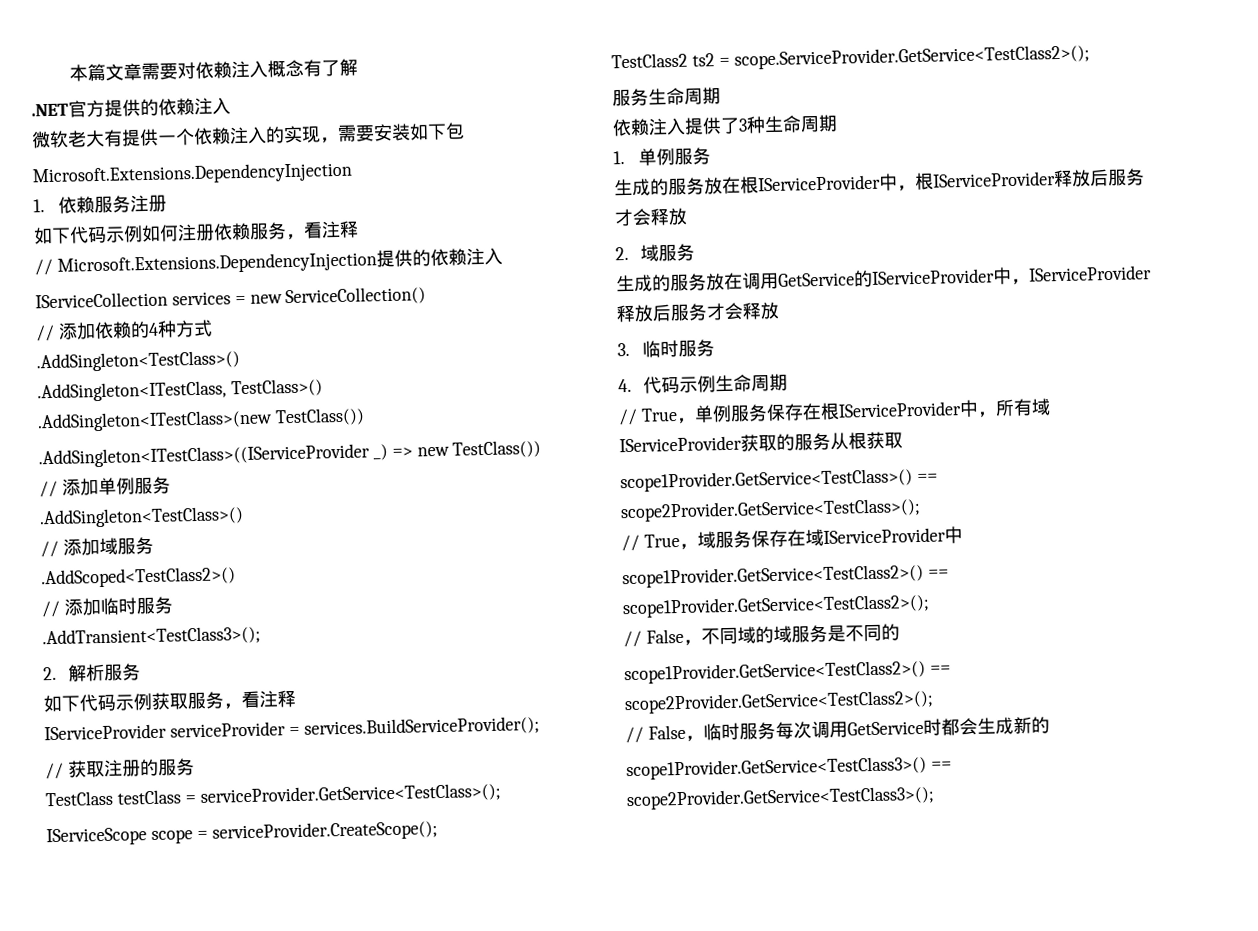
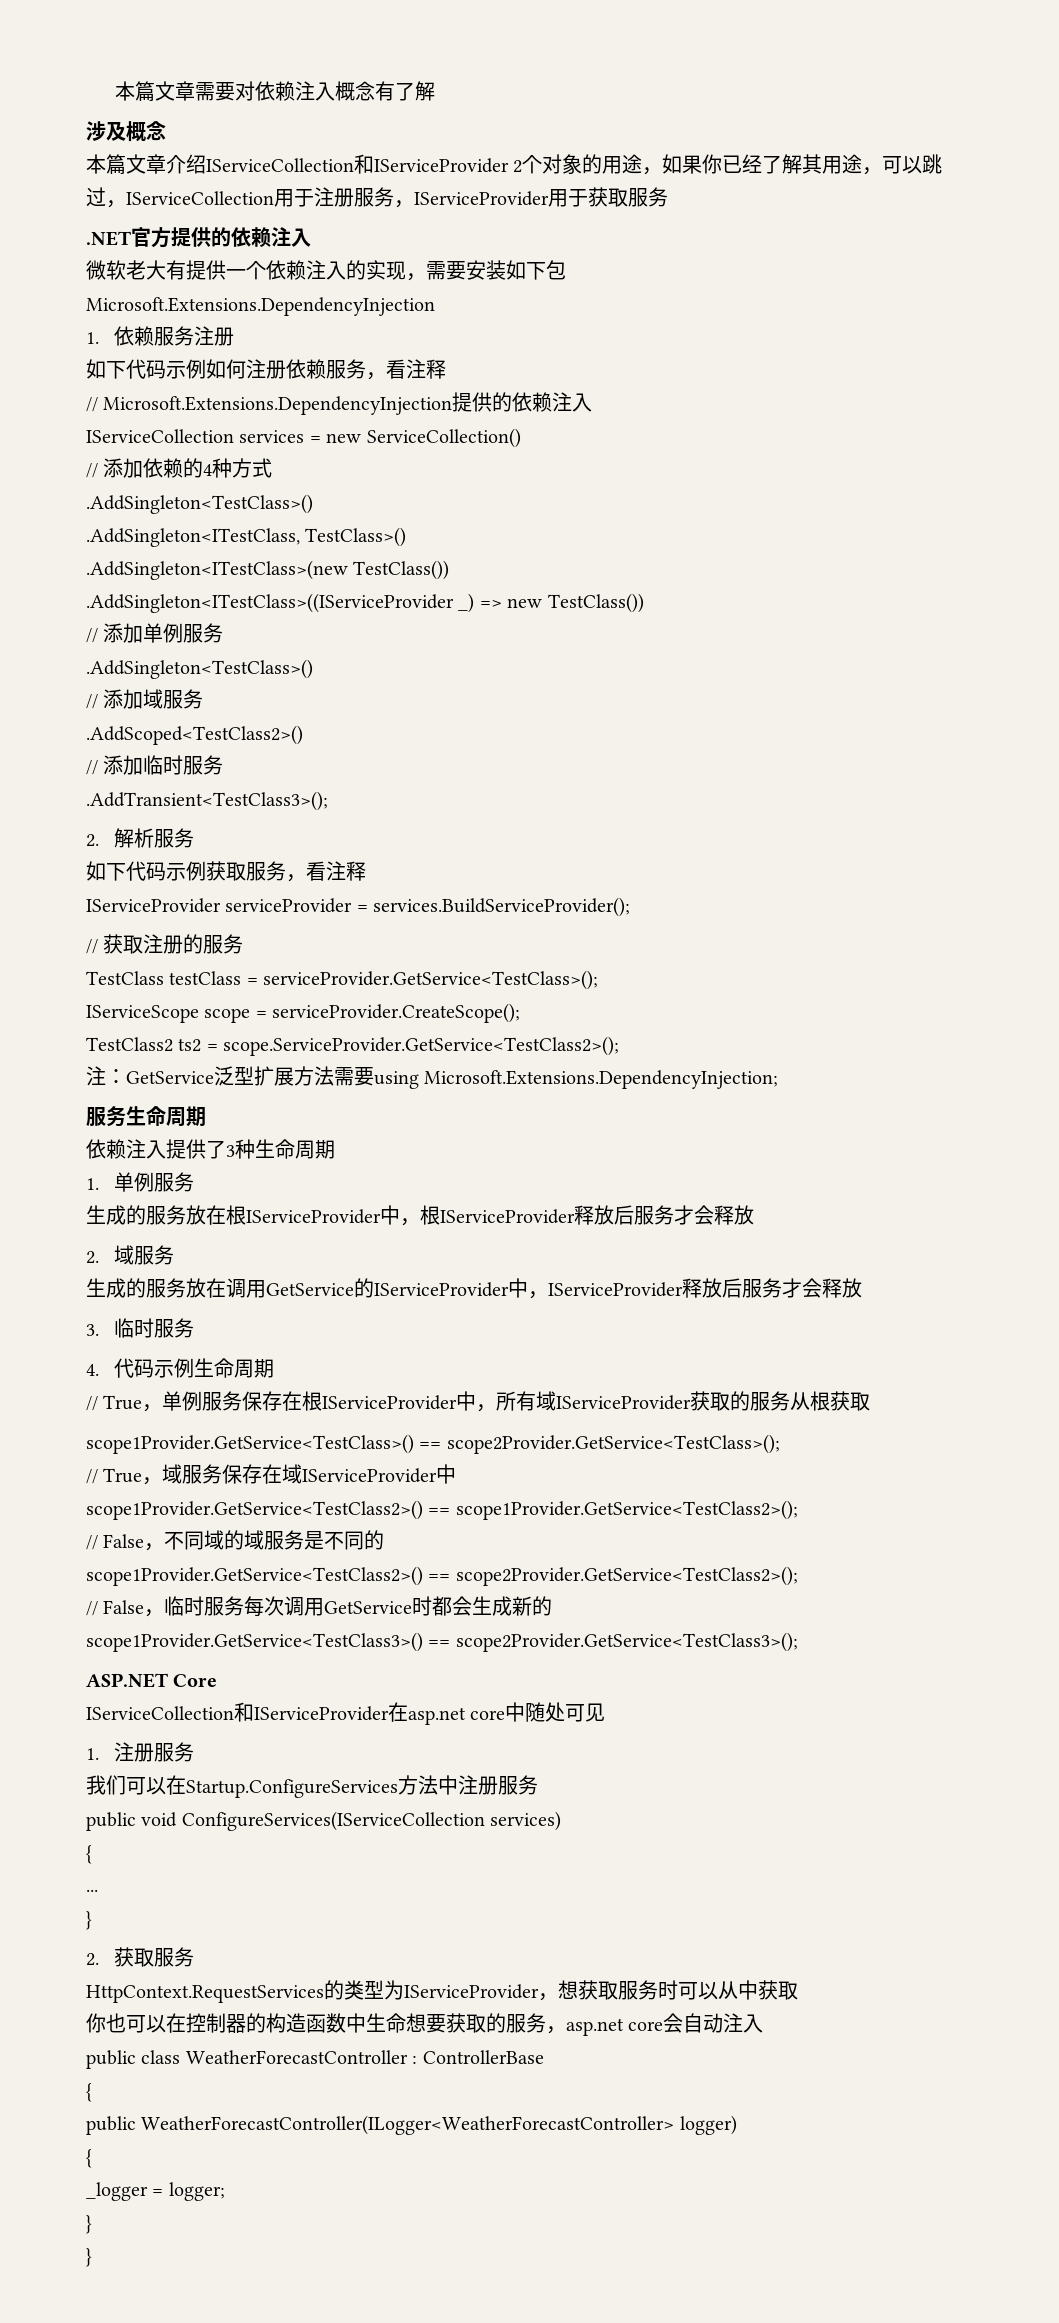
(359, 67) none -> [86,121,166,142] [86,154,943,175] [86,187,668,208] // 涉及概念 // 本篇文章介绍IServiceCollection和IServiceProvider 2个对象的用途，如果你已经了解其用途，可以跳过，IServiceCollection用于注册服务，IServiceProvider用于获取服务
(1090, 57) none -> [86,1066,779,1089] // 注：GetService泛型扩展方法需要using Microsoft.Extensions.DependencyInjection;
(935, 798) none -> [86,1673,218,1688] [86,1702,606,1725] [86,1742,195,1762] [86,1775,538,1798] [86,1811,562,1831] [86,1845,92,1864] [86,1889,98,1892] [86,1911,92,1930] [86,1947,195,1967] [86,1980,798,2003] [86,2013,764,2036] [86,2050,544,2069] [86,2083,92,2102] [86,2115,737,2135] [86,2149,92,2168] [86,2182,225,2201] [86,2215,92,2234] [86,2248,92,2267] // ASP.NET Core // IServiceCollection和IServiceProvider在asp.net core中随处可见 // 1.注册服务 // 我们可以在Startup.ConfigureServices方法中注册服务 // public void ConfigureServices(IServiceCollection services) // { // ... // } // 2.获取服务 // HttpContext.RequestServices的类型为IServiceProvider，想获取服务时可以从中获取 // 你也可以在控制器的构造函数中生命想要获取的服务，asp.net core会自动注入 // public class WeatherForecastController : ControllerBase // { // public WeatherForecastController(ILogger<WeatherForecastController> logger) // { // _logger = logger; // } // }

